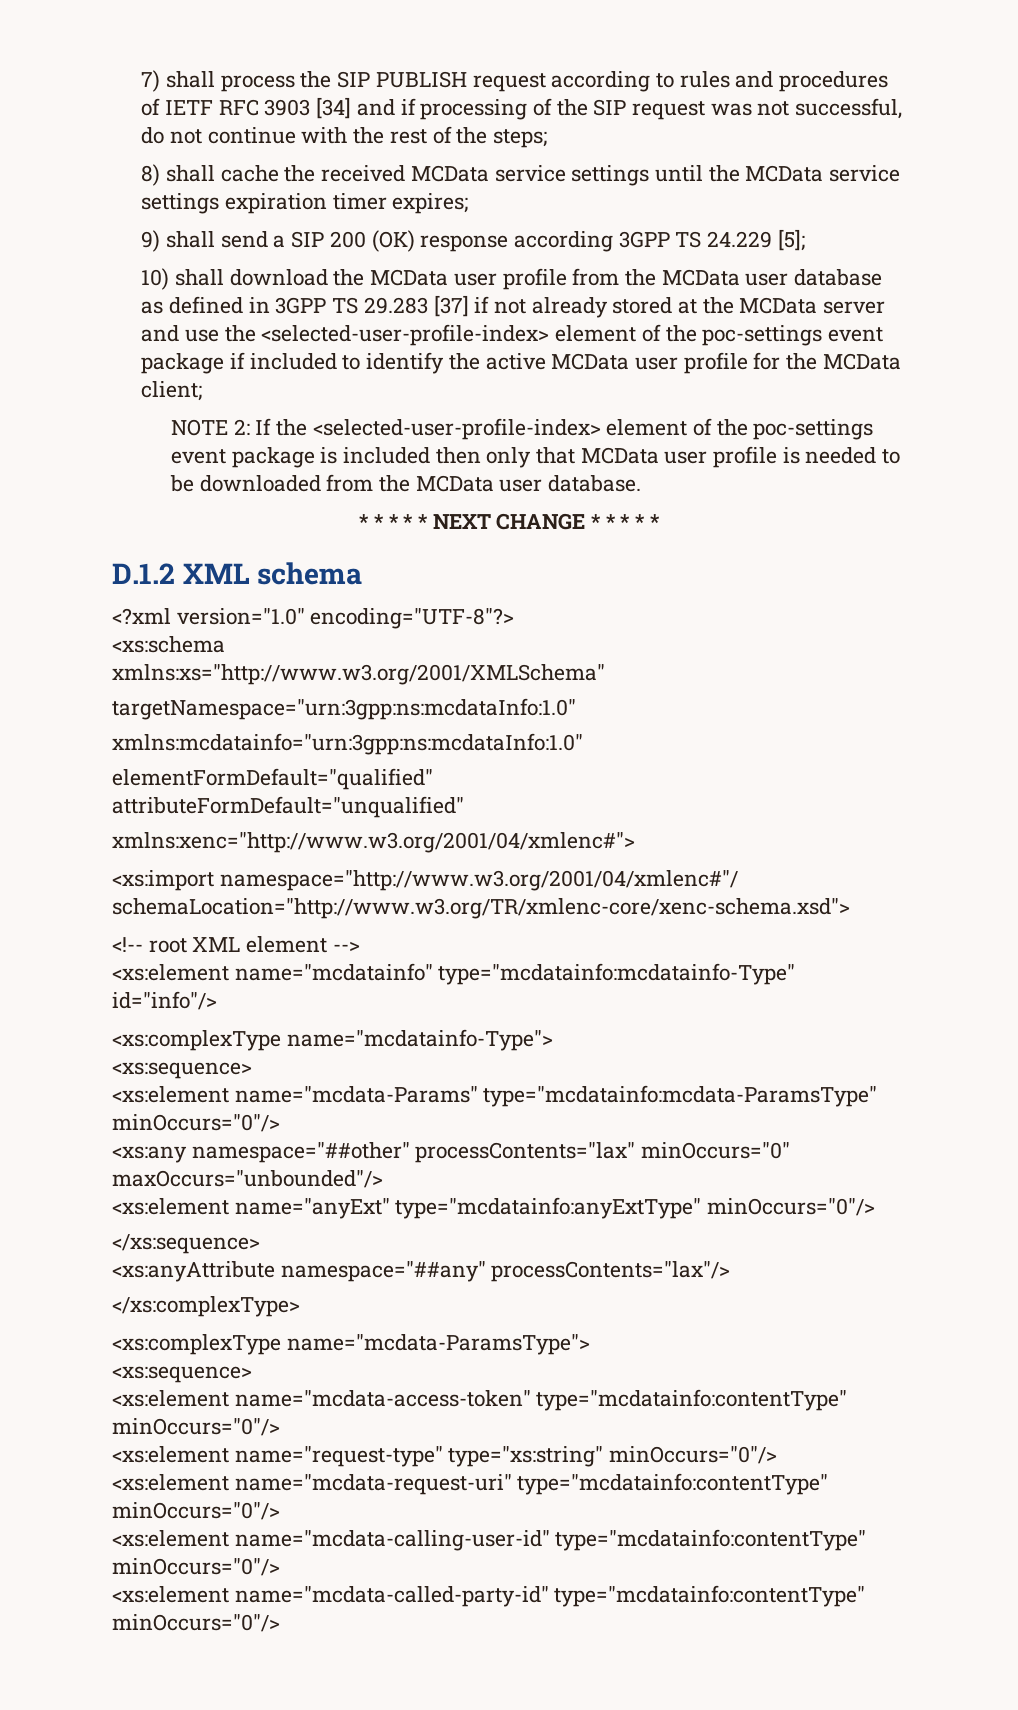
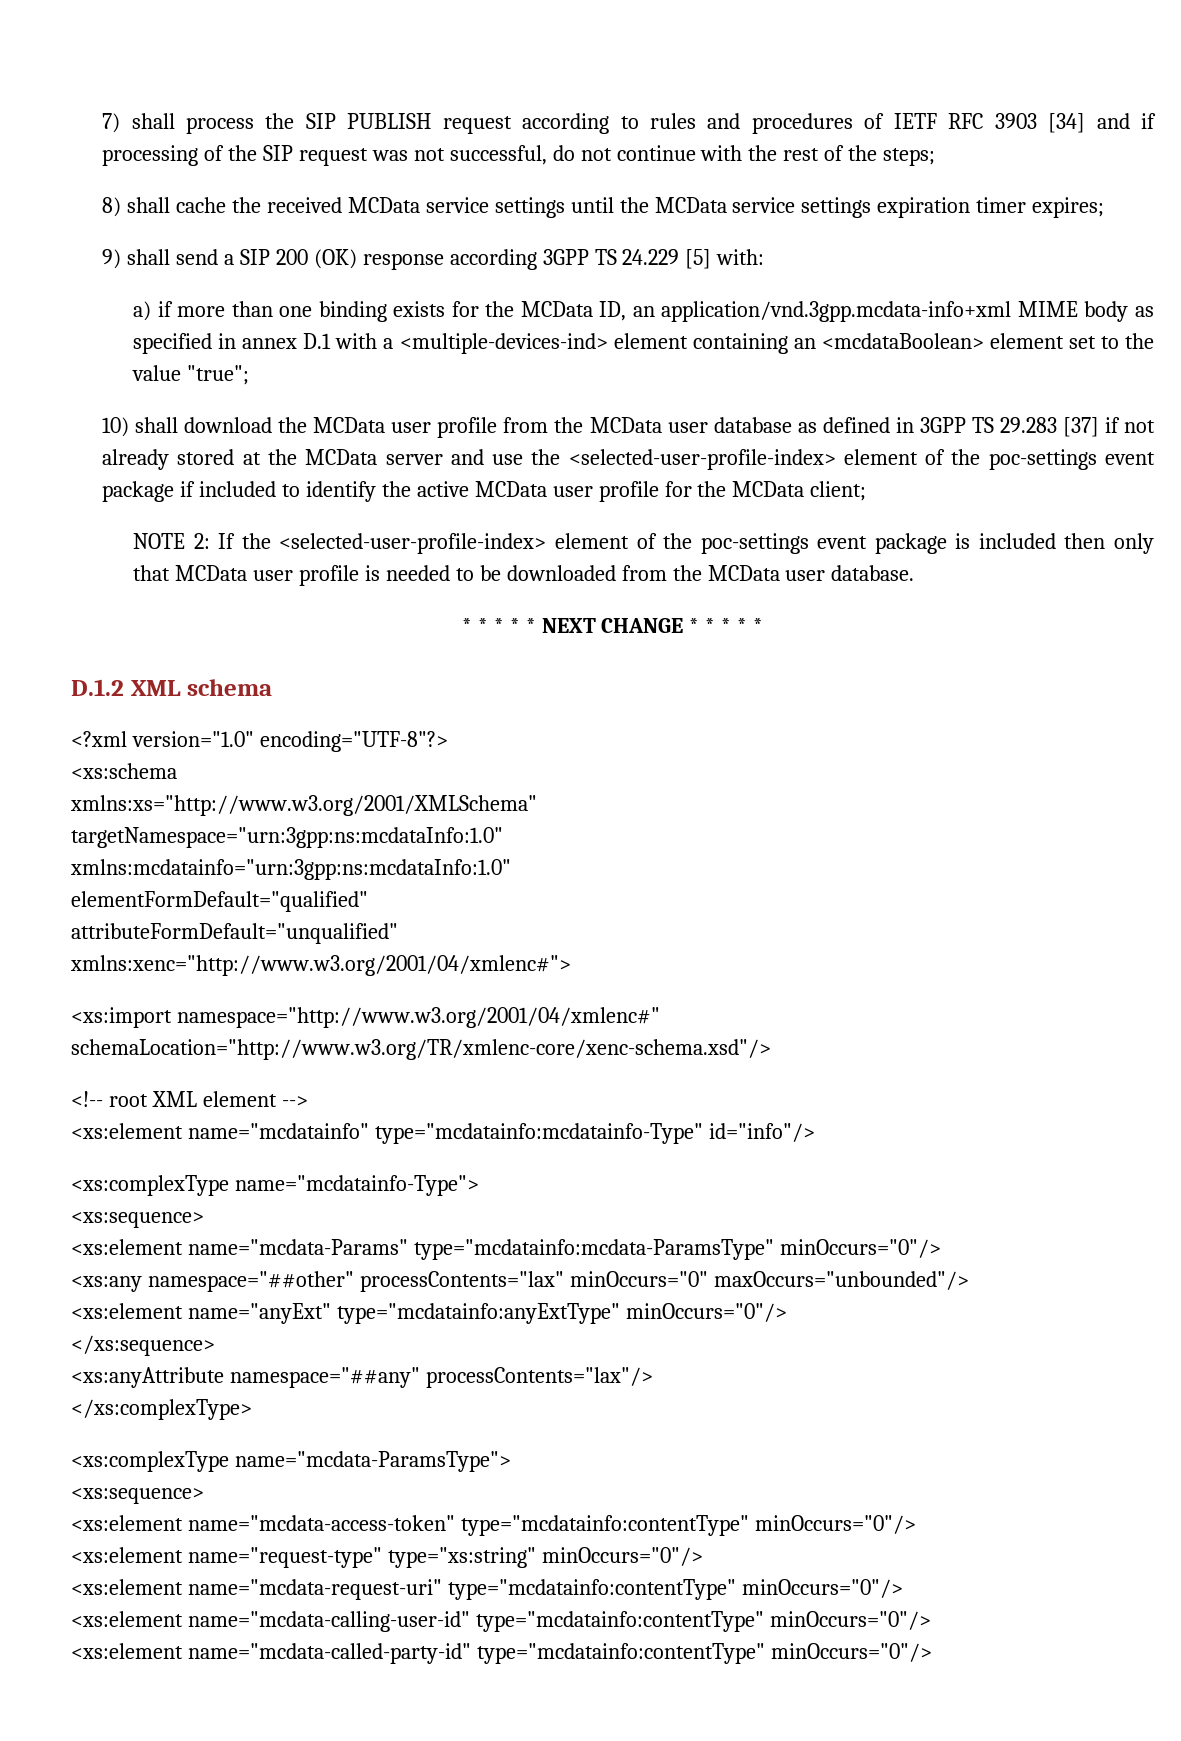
[777,229,805,251] [5]; -> [685,249,765,269] [133,301,1154,322] [133,333,1155,354] [132,365,250,385] [5] with: // a) if more than one binding exists for the MCData ID, an application/vnd.3gpp.mcdata-info+xml MIME body as specified in annex D.1 with a <multiple-devices-ind> element containing an <mcdataBoolean> element set to the value "true";
[219,870,738,891] [112,898,850,919] namespace="http://www.w3.org/2001/04/xmlenc#"/ schemaLocation="http://www.w3.org/TR/xmlenc-core/xenc-schema.xsd"> -> [176,1007,660,1028] [71,1039,771,1060] namespace="http://www.w3.org/2001/04/xmlenc#" schemaLocation="http://www.w3.org/TR/xmlenc-core/xenc-schema.xsd"/>

